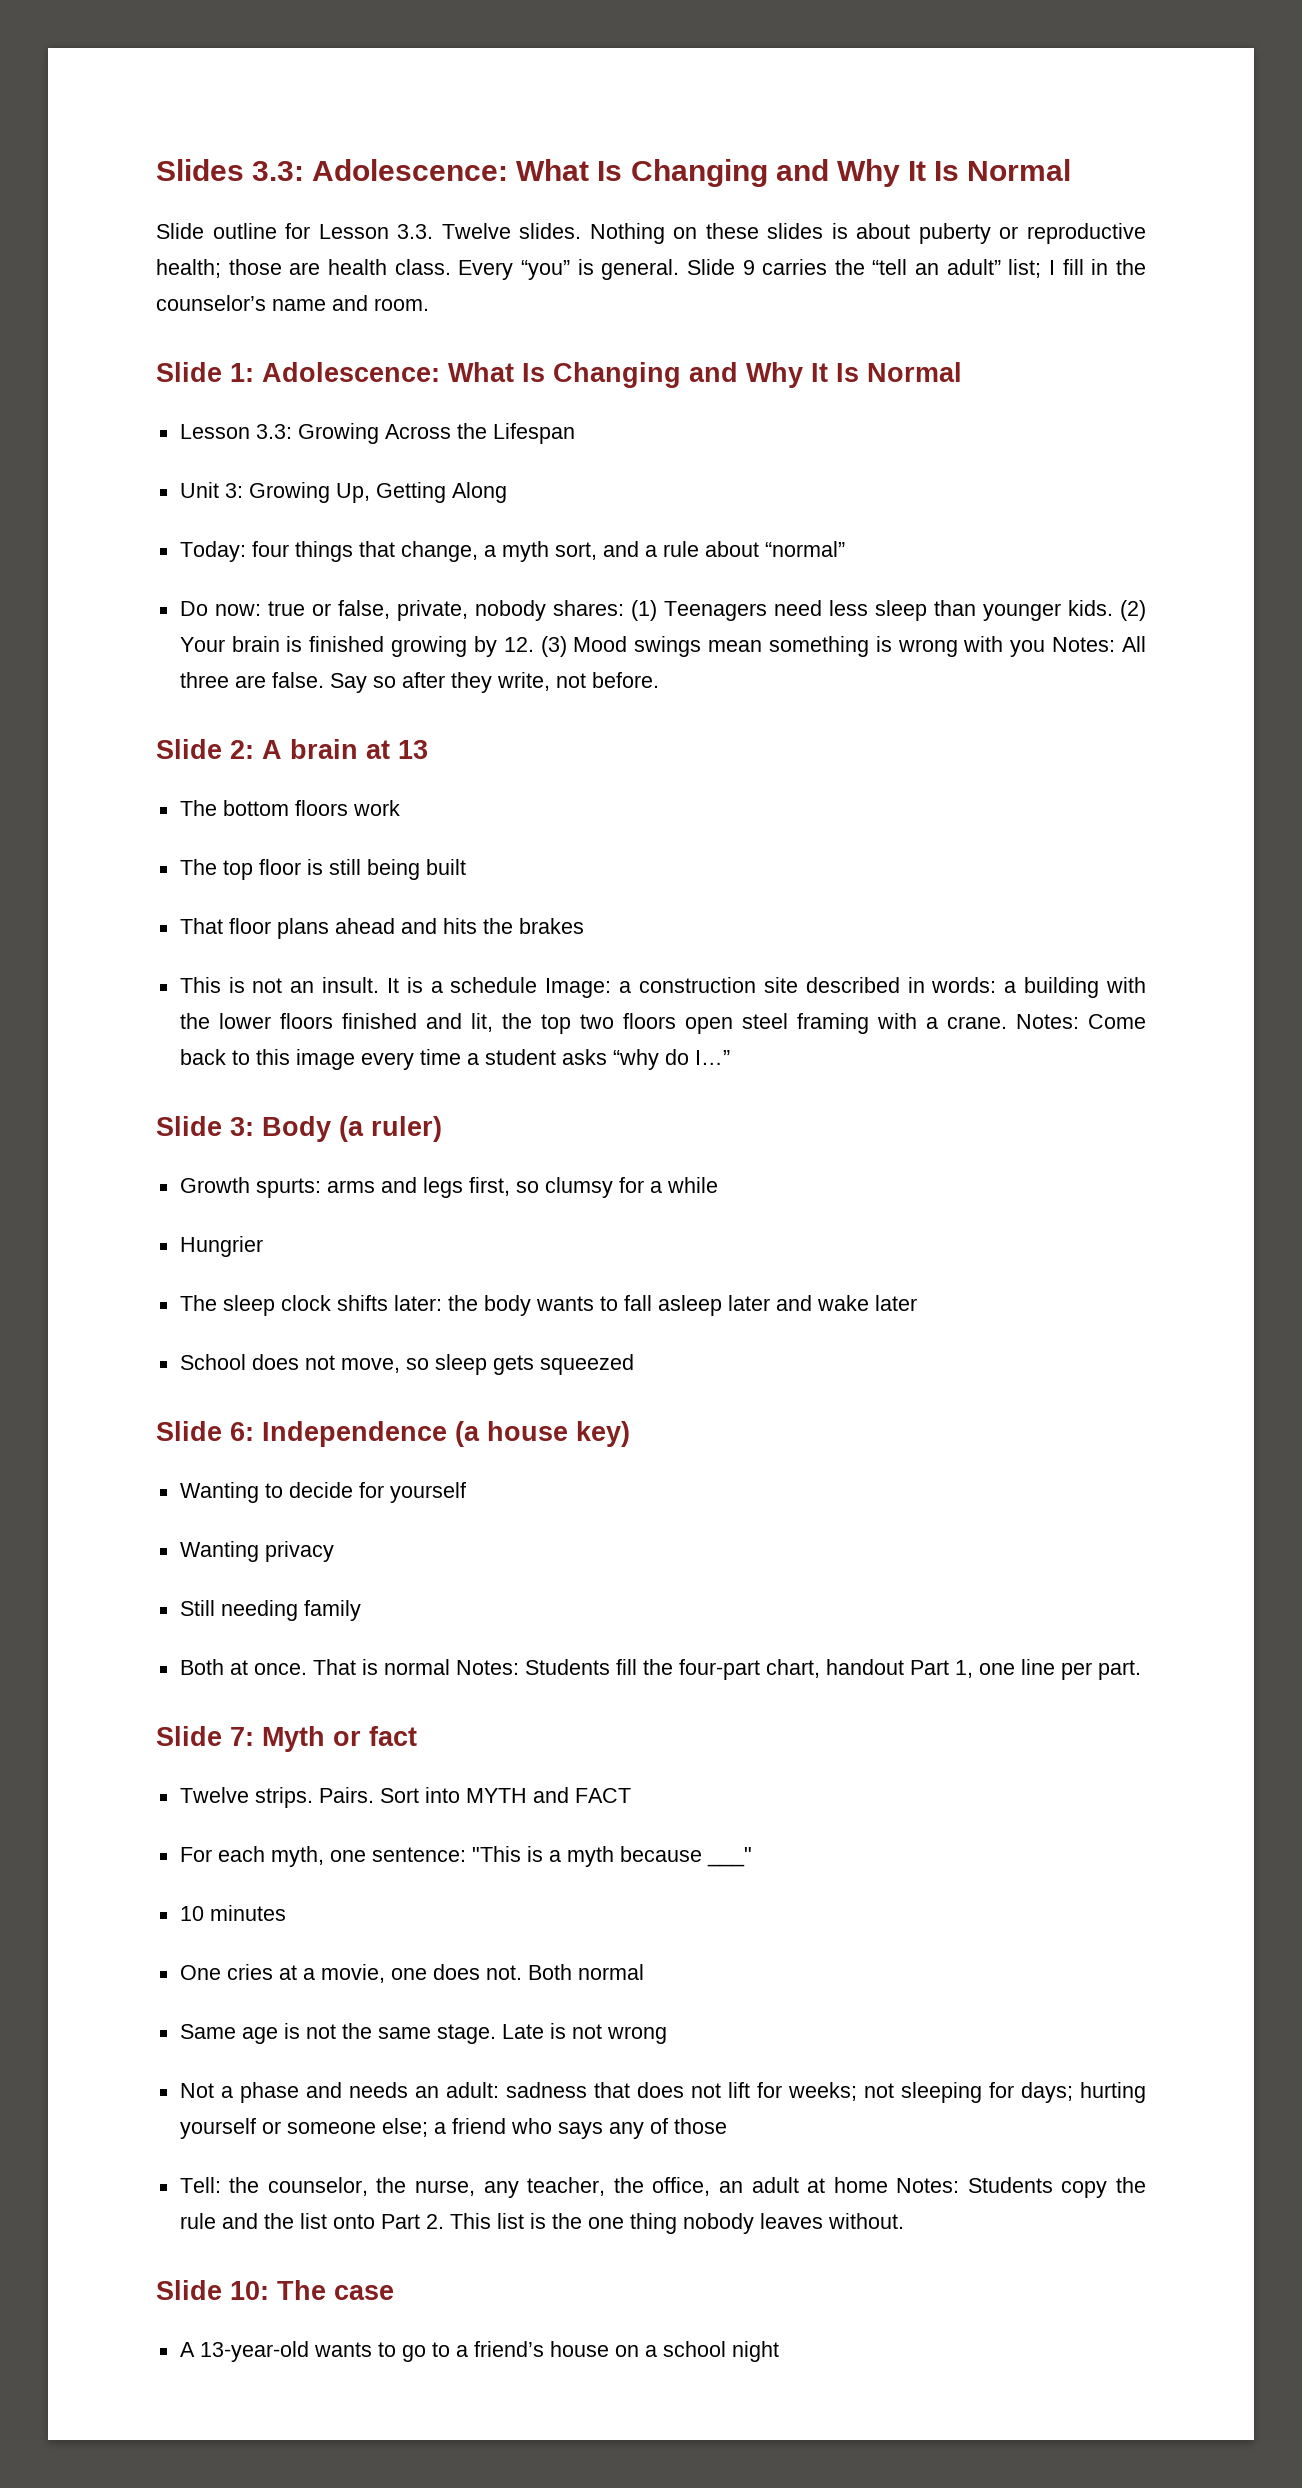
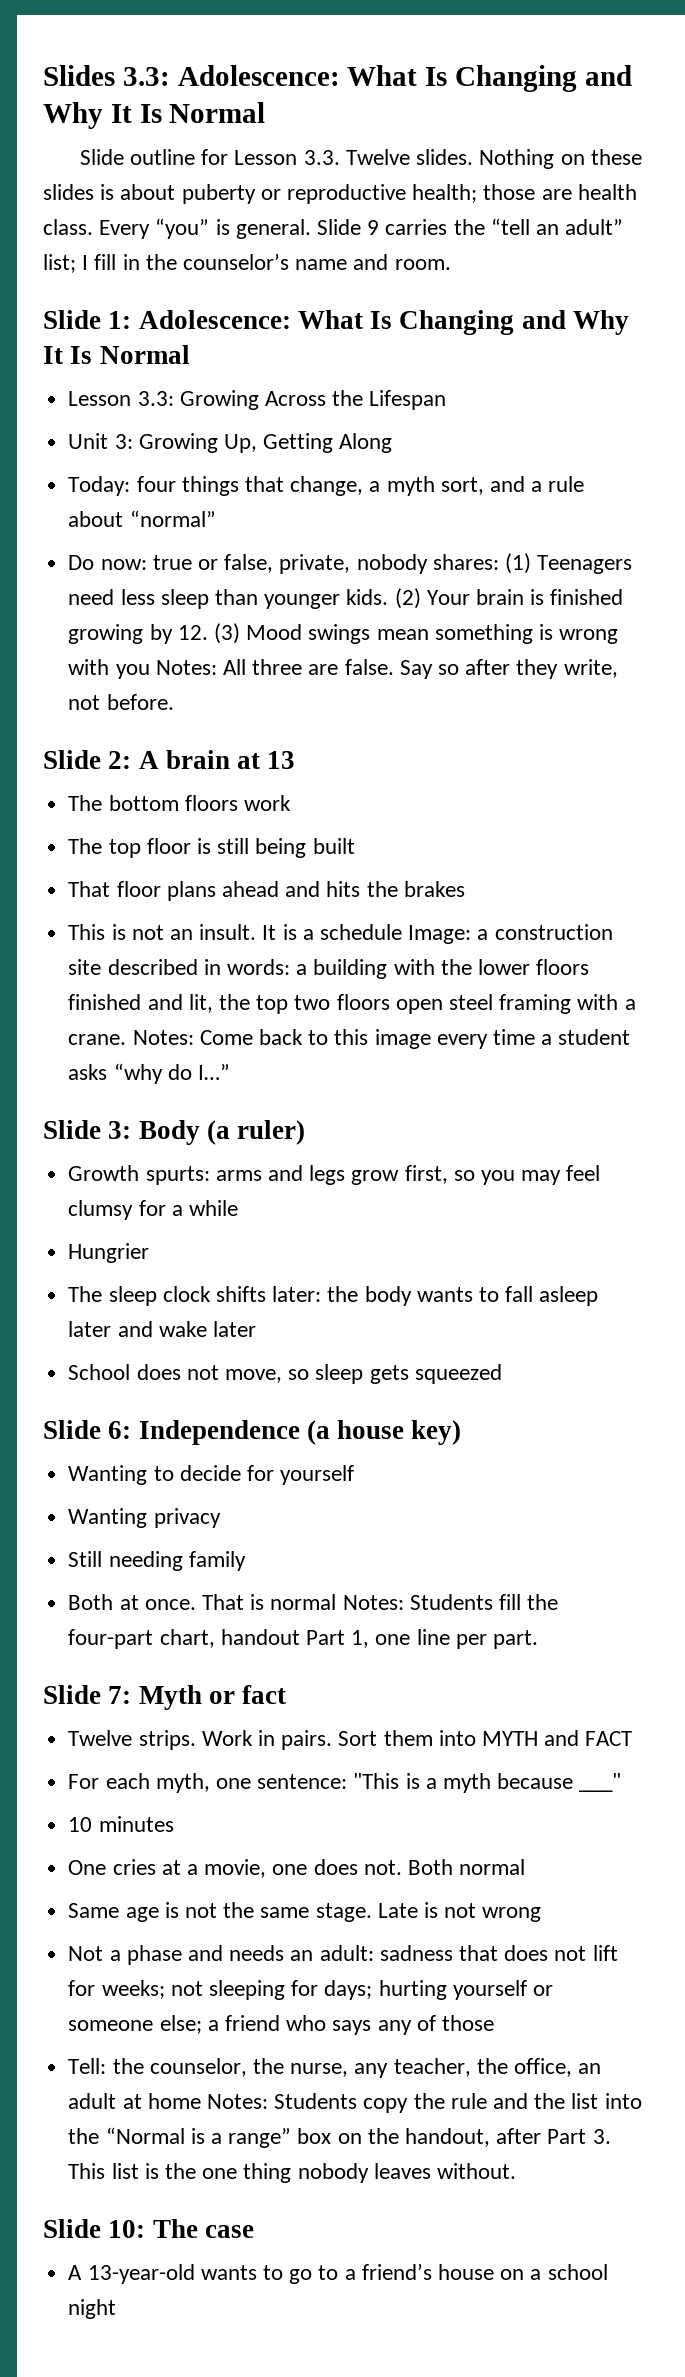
(463, 1187) none -> [351,1170,400,1185] grow
(539, 1187) none -> [480,1165,601,1185] you may feel
[318,1787,419,1803] Pairs. Sort -> [201,1730,433,1750] Work in pairs. Sort them
[332,2214,444,2229] onto Part 2. -> [604,2093,642,2109] [68,2127,611,2148] into the “Normal is a range” box on the handout, after Part 3.

